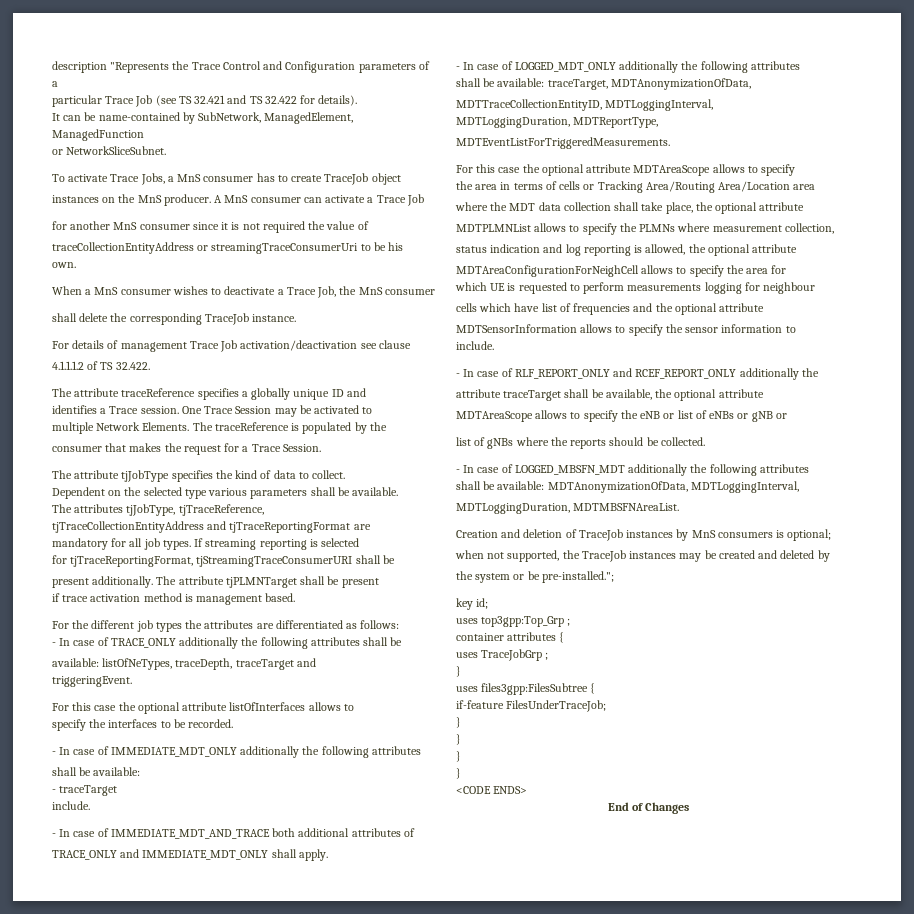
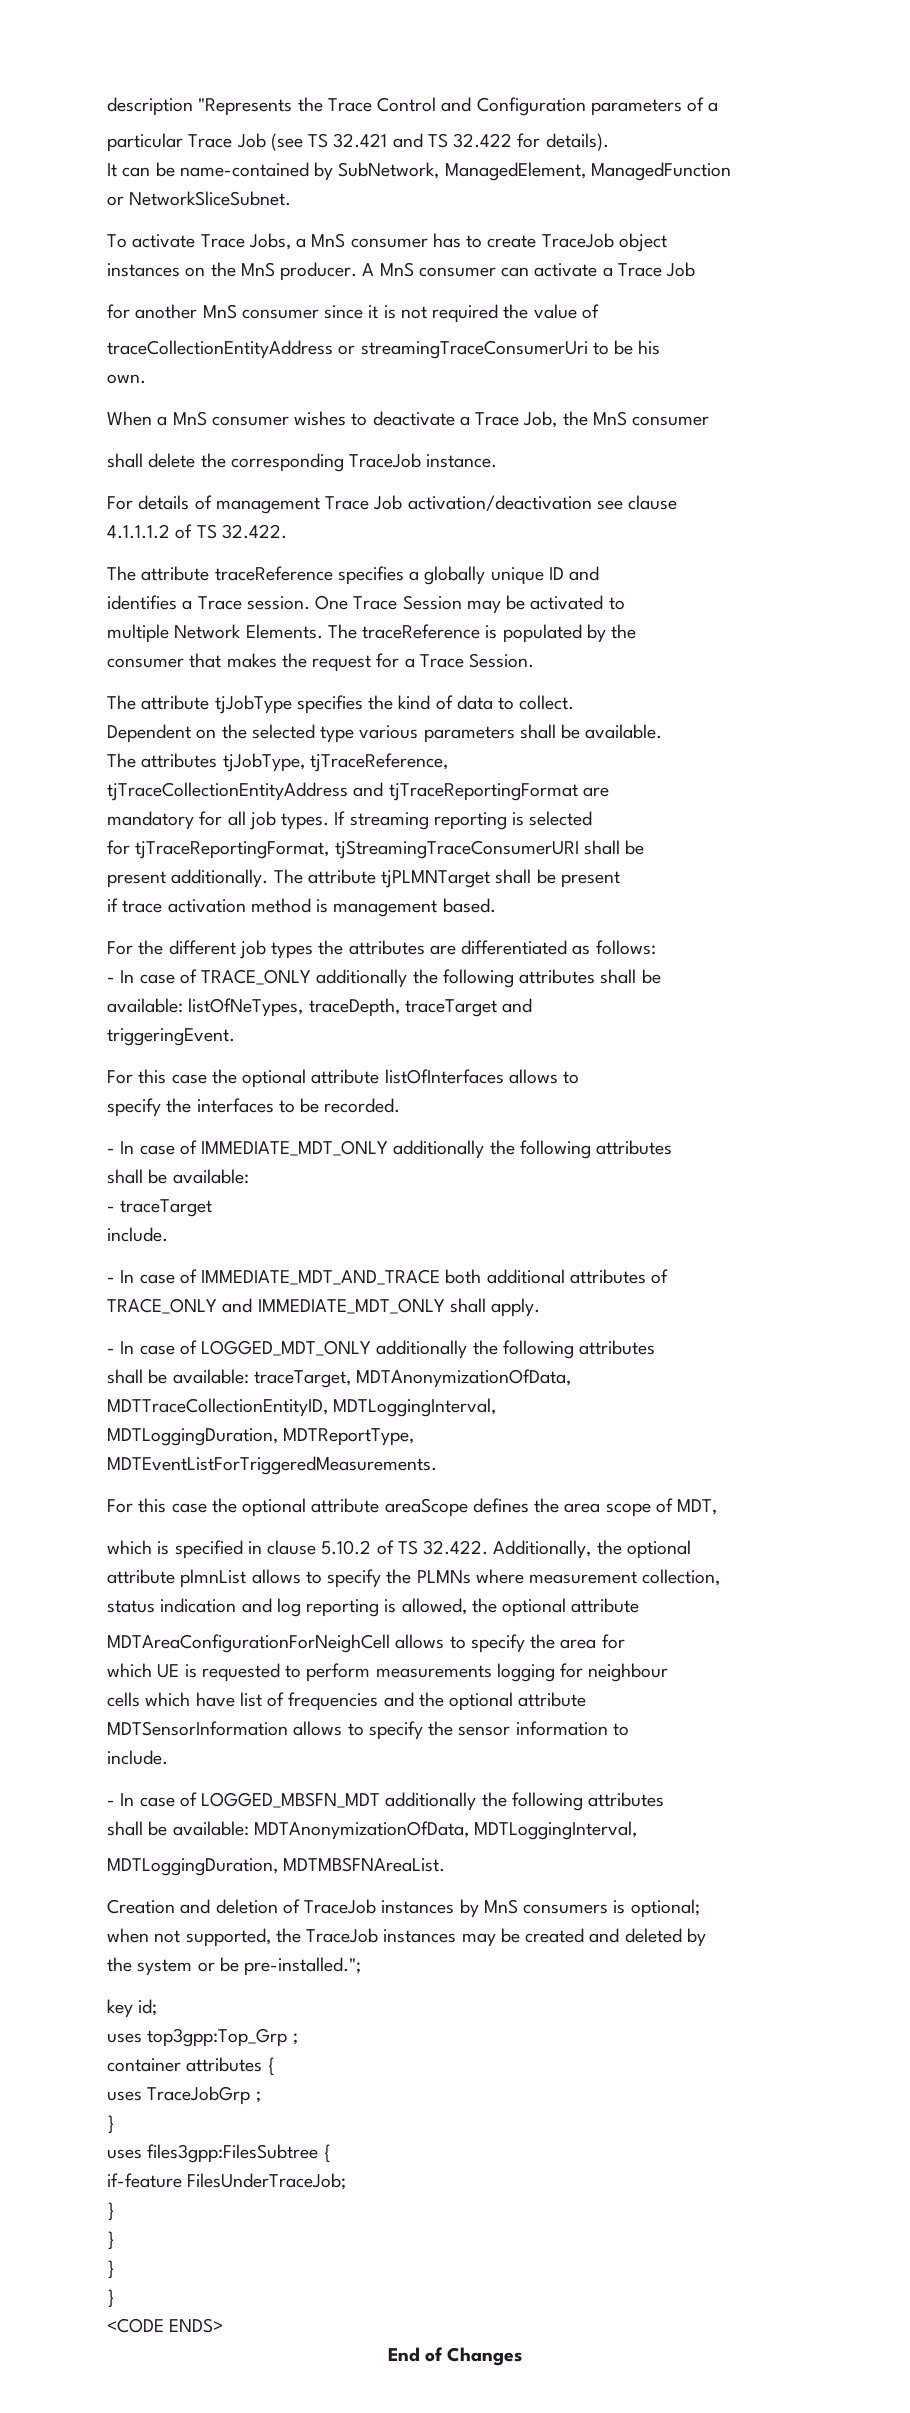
[633,164,796,176] [456,181,816,193] [455,202,805,214] [456,224,531,232] MDTAreaScope allows to specify // the area in terms of cells or Tracking Area/Routing Area/Location area // where the MDT data collection shall take place, the optional attribute // MDTPLMNList -> [384,1498,718,1517] [107,1540,691,1559] [107,1569,247,1588] areaScope defines the area scope of MDT, // which is specified in clause 5.10.2 of TS 32.422. Additionally, the optional // attribute plmnList
[456,368,819,380] [456,389,764,401] [456,410,787,422] [456,437,705,449] // - In case of RLF_REPORT_ONLY and RCEF_REPORT_ONLY additionally the // attribute traceTarget shall be available, the optional attribute // MDTAreaScope allows to specify the eNB or list of eNBs or gNB or // list of gNBs where the reports should be collected. -> (168, 1757) none

